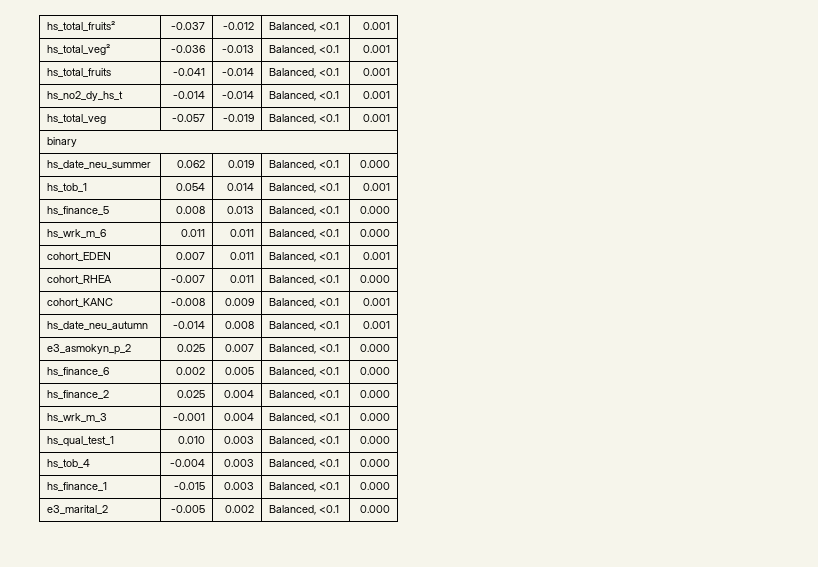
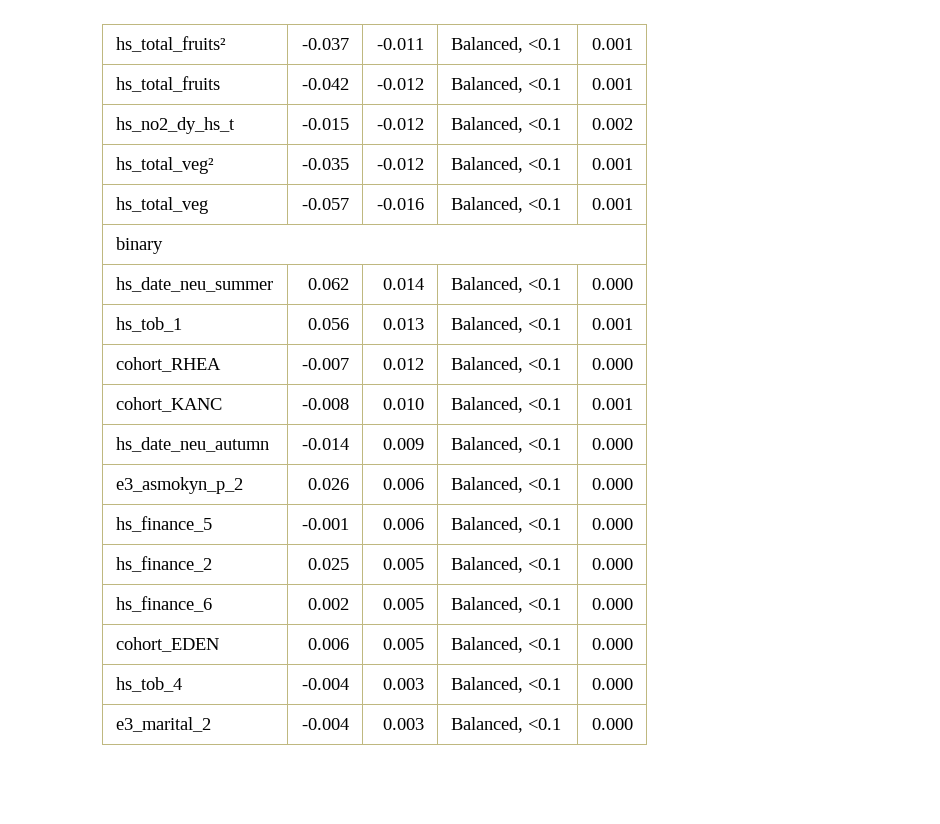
[222,22,254,30] [269,22,340,32] [362,22,390,30] [47,44,111,55] [170,45,205,53] [221,45,254,53] [269,45,340,55] [362,45,390,53] [47,68,112,77] [172,68,205,76] [221,68,254,76] [269,68,340,78] [362,68,390,76] [47,91,124,101] [172,91,205,99] [221,91,254,99] | -0.012 | Balanced, <0.1 | 0.001 // hs_total_veg² | -0.036 | -0.013 | Balanced, <0.1 | 0.001 // hs_total_fruits | -0.041 | -0.014 | Balanced, <0.1 | 0.001 // hs_no2_dy_hs_t | -0.014 | -0.014 -> [377,38,425,50] [450,37,561,53] [592,38,634,50] [115,76,220,92] [302,78,350,90] [377,78,425,90] [450,77,561,93] [592,78,634,90] [115,117,235,134] [302,118,350,130] [377,118,425,130] [450,117,561,133] [592,118,634,130] [115,157,214,174] [302,158,350,170] [377,158,425,170] | -0.011 | Balanced, <0.1 | 0.001 // hs_total_fruits | -0.042 | -0.012 | Balanced, <0.1 | 0.001 // hs_no2_dy_hs_t | -0.015 | -0.012 | Balanced, <0.1 | 0.002 // hs_total_veg² | -0.035 | -0.012
[222,114,254,122] -0.019 -> [377,198,425,210] -0.016
[227,160,254,168] 0.019 -> [383,278,425,290] 0.014
[175,183,205,191] [226,183,254,191] [269,183,340,193] [362,183,390,191] [47,206,110,215] [175,206,205,214] [226,206,254,214] [269,206,340,216] [359,206,390,214] [47,229,107,238] [180,229,205,237] [229,229,254,237] [269,229,340,239] [359,229,390,237] [47,252,112,261] [175,252,205,260] [229,252,254,260] 0.054 | 0.014 | Balanced, <0.1 | 0.001 // hs_finance_5 | 0.008 | 0.013 | Balanced, <0.1 | 0.000 // hs_wrk_m_6 | 0.011 | 0.011 | Balanced, <0.1 | 0.000 // cohort_EDEN | 0.007 | 0.011 -> [308,318,350,330] [383,318,425,330] 0.056 | 0.013
[229,275,254,283] 0.011 -> [383,358,425,370] 0.012
[224,298,254,306] 0.009 -> [383,398,425,410] 0.010
[224,321,254,329] [269,321,340,331] [362,321,390,329] 0.008 | Balanced, <0.1 | 0.001 -> [383,438,425,450] [450,437,561,453] [592,438,634,450] 0.009 | Balanced, <0.1 | 0.000
[176,344,205,352] [224,344,254,352] | 0.025 | 0.007 -> [308,478,350,490] [383,478,425,490] [450,477,561,493] [592,478,634,490] [115,516,212,532] [302,518,350,530] [383,518,425,530] [450,517,561,533] [592,518,634,530] [115,556,212,572] [308,558,350,570] [383,558,425,570] | 0.026 | 0.006 | Balanced, <0.1 | 0.000 // hs_finance_5 | -0.001 | 0.006 | Balanced, <0.1 | 0.000 // hs_finance_2 | 0.025 | 0.005
[47,390,110,399] [176,390,205,398] [223,390,254,398] [269,390,340,400] [359,390,390,398] [47,413,108,422] [172,413,205,421] [223,413,254,421] [269,413,340,423] [359,413,390,421] [47,436,115,447] [177,436,205,444] [223,436,254,444] hs_finance_2 | 0.025 | 0.004 | Balanced, <0.1 | 0.000 // hs_wrk_m_3 | -0.001 | 0.004 | Balanced, <0.1 | 0.000 // hs_qual_test_1 | 0.010 | 0.003 -> [115,637,219,652] [308,638,350,650] [383,638,425,650] cohort_EDEN | 0.006 | 0.005
[47,482,108,491] [173,482,205,490] [223,482,254,490] [269,482,340,492] [359,482,390,490] [47,505,109,514] [170,505,205,513] [224,505,254,513] [269,505,340,515] [359,505,390,513] hs_finance_1 | -0.015 | 0.003 | Balanced, <0.1 | 0.000 // e3_marital_2 | -0.005 | 0.002 | Balanced, <0.1 | 0.000 -> [115,717,211,732] [302,718,350,730] [383,718,425,730] [450,717,561,733] [592,718,634,730] e3_marital_2 | -0.004 | 0.003 | Balanced, <0.1 | 0.000

